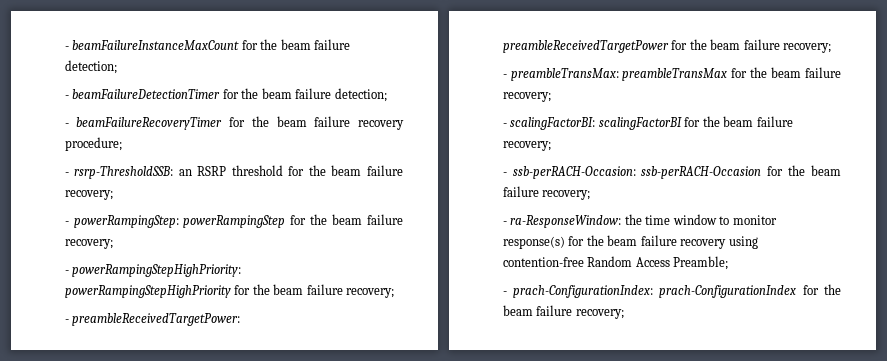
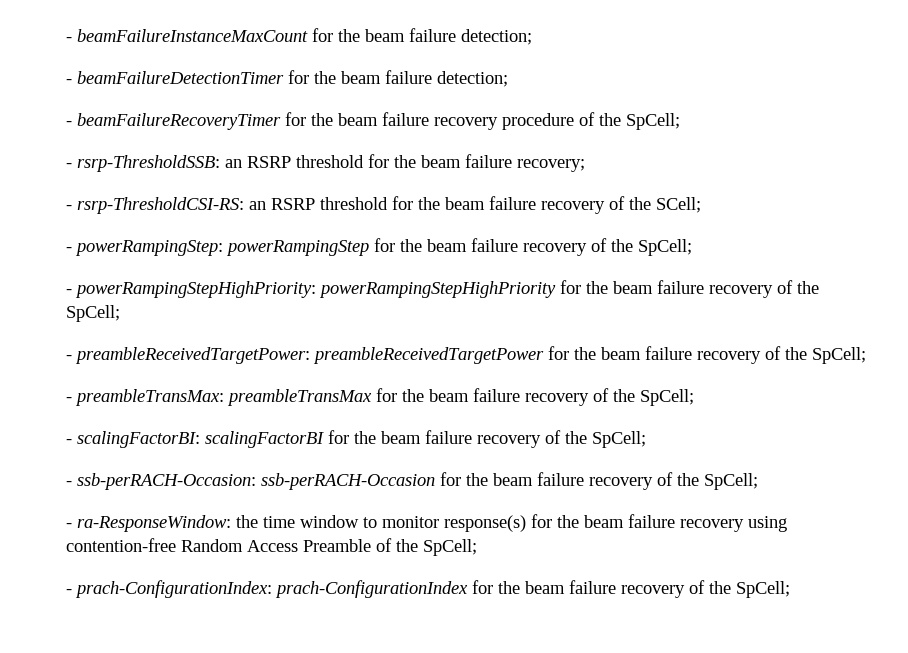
[64,137,122,151] procedure; -> [501,112,680,130] procedure of the SpCell;
(113, 195) none -> [65,196,701,214] // - rsrp-ThresholdCSI-RS: an RSRP threshold for the beam failure recovery of the SCell;
[64,239,113,249] recovery; -> [522,238,692,256] recovery of the SpCell;
[346,288,395,298] recovery; -> [708,280,819,298] [65,305,120,322] recovery of the SpCell;
[783,43,832,53] recovery; -> [696,346,866,364] recovery of the SpCell;
[502,92,551,102] recovery; -> [524,388,694,406] recovery of the SpCell;
[502,141,551,151] recovery; -> [476,430,646,448] recovery of the SpCell;
[542,190,591,200] recovery; -> [588,472,758,490] recovery of the SpCell;
[673,256,729,270] Preamble; -> [302,538,477,556] Preamble of the SpCell;
[575,309,624,319] recovery; -> [620,580,790,598] recovery of the SpCell;

